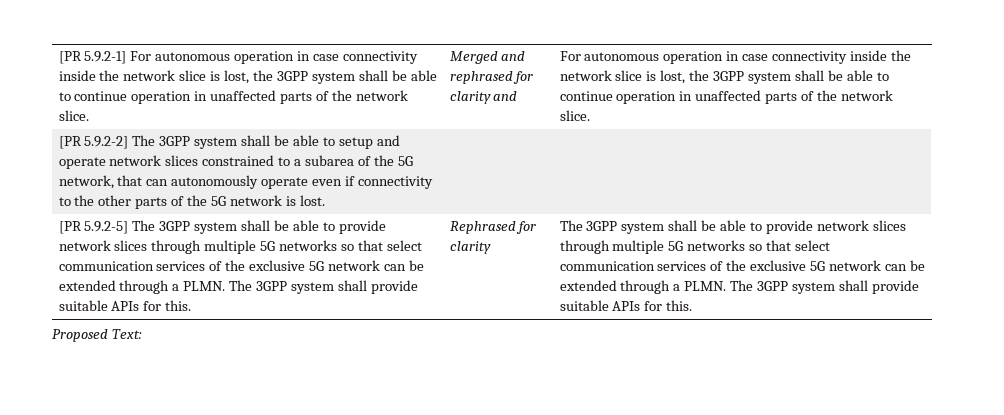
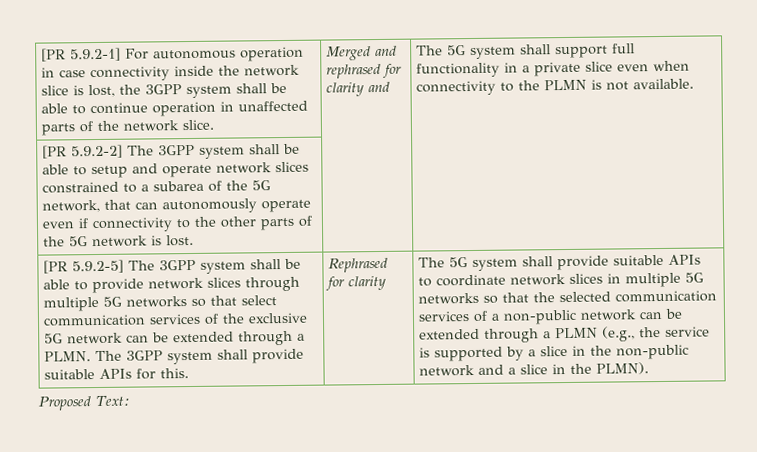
[559,50,911,64] [559,70,889,84] [559,90,893,104] [559,110,590,121] For autonomous operation in case connectivity inside the network slice is lost, the 3GPP system shall be able to continue operation in unaffected parts of the network slice. -> [416,43,636,60] [416,60,691,78] [416,78,695,96] The 5G system shall support full functionality in a private slice even when connectivity to the PLMN is not available.
[586,220,906,234] [559,240,831,254] [559,260,925,271] [559,280,919,294] [559,300,693,311] 3GPP system shall be able to provide network slices through multiple 5G networks so that select communication services of the exclusive 5G network can be extended through a PLMN. The 3GPP system shall provide suitable APIs for this. -> [449,254,702,272] [418,272,705,288] [418,290,718,305] [418,308,684,325] [419,326,711,343] [419,344,690,362] [419,362,650,377] 5G system shall provide suitable APIs to coordinate network slices in multiple 5G networks so that the selected communication services of a non-public network can be extended through a PLMN (e.g., the service is supported by a slice in the non-public network and a slice in the PLMN).

